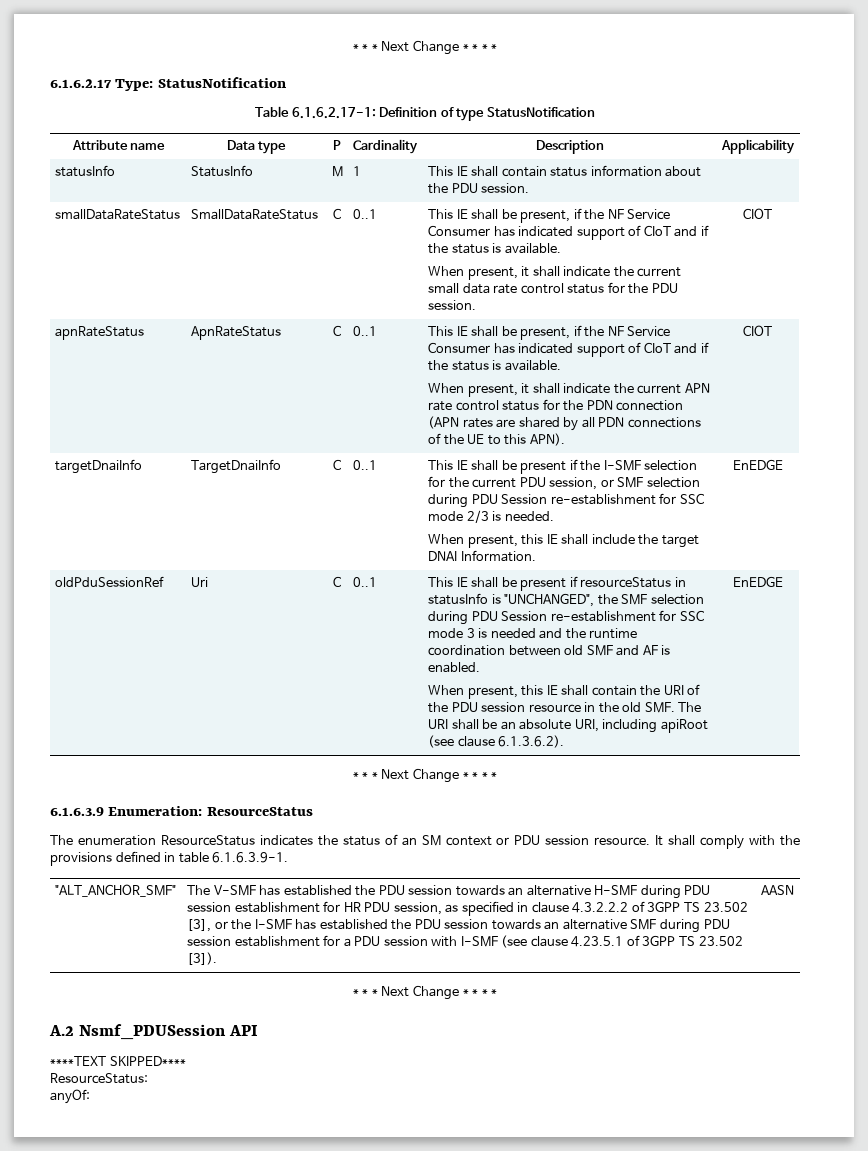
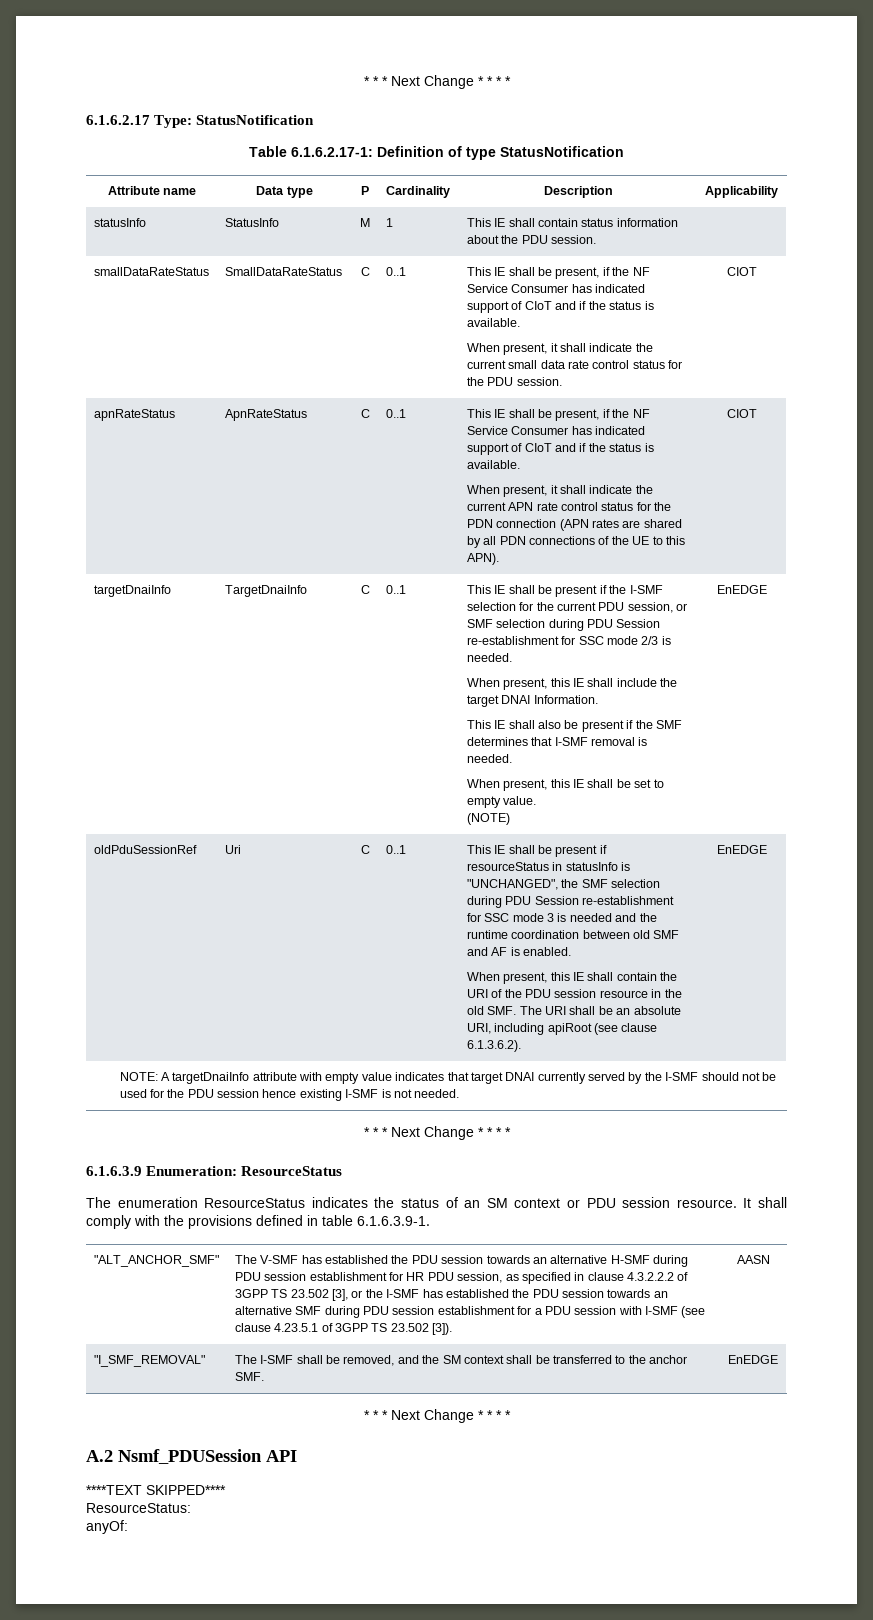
(536, 556) none -> [466,720,682,732] [466,737,648,746] [466,754,512,763] [466,779,664,791] [466,796,537,808] [466,813,510,825] // This IE shall also be present if the SMF determines that I-SMF removal is needed. // When present, this IE shall be set to empty value. // (NOTE)
(783, 581) none -> [119,1072,777,1084] [119,1089,460,1101] // NOTE: A targetDnaiInfo attribute with empty value indicates that target DNAI currently served by the I-SMF should not be used for the PDU session hence existing I-SMF is not needed.
(794, 890) none -> [93,1355,205,1367] [234,1355,688,1366] [234,1372,264,1381] [728,1355,778,1364] // "I_SMF_REMOVAL" | The I-SMF shall be removed, and the SM context shall be transferred to the anchor SMF. | EnEDGE

